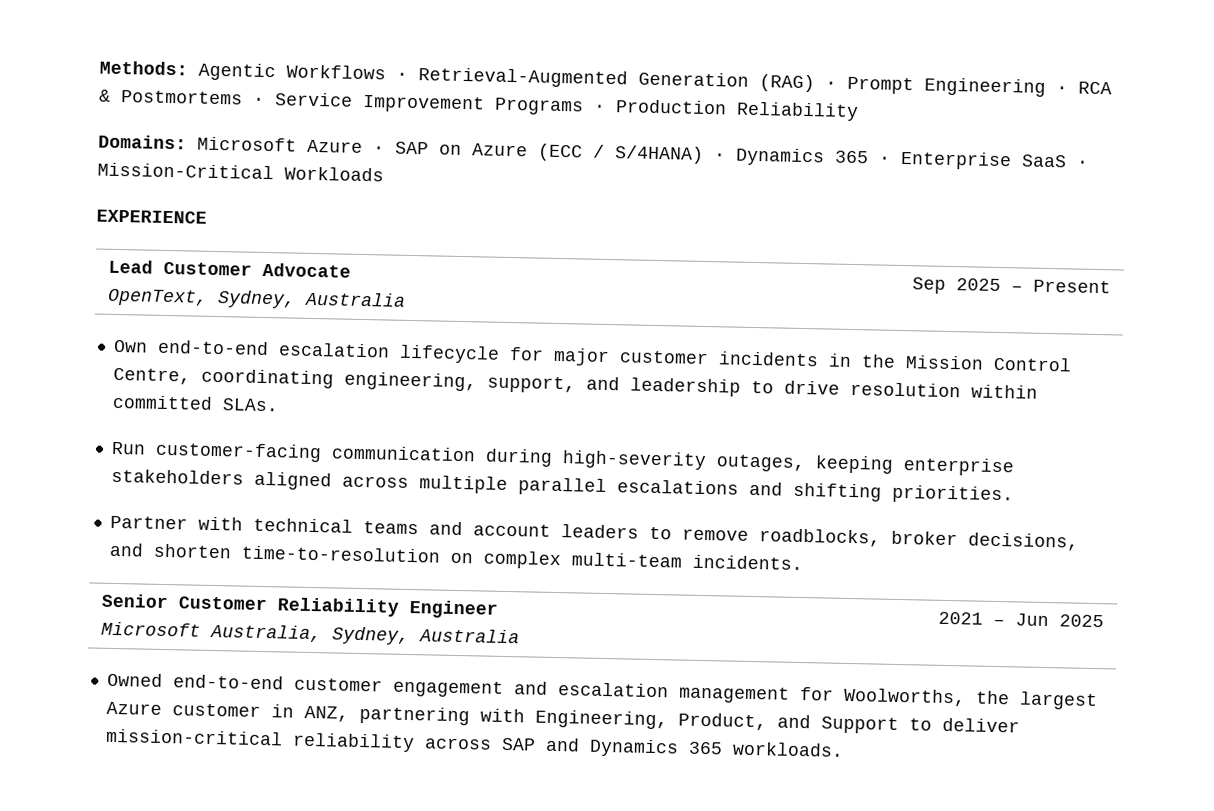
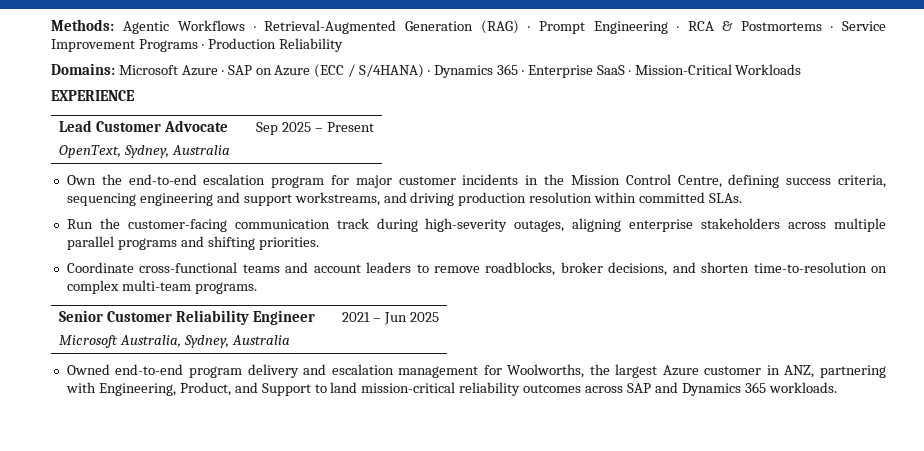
(148, 346) none -> [101,174,122,185] the
[398,344,500,364] lifecycle -> [271,176,325,188] program
[200,368,840,397] coordinating engineering, support, and leadership to drive -> [728,174,886,188] [66,192,527,206] defining success criteria, sequencing engineering and support workstreams, and driving production
(146, 448) none -> [99,218,120,229] the
(476, 453) none -> [336,218,369,229] track
[814,455,894,474] keeping -> [572,218,622,232] aligning
[253,471,332,491] aligned -> (781, 223) none
[616,479,739,495] escalations -> [117,238,177,250] programs
[109,515,353,533] Partner with technical -> [66,262,238,273] Coordinate cross-functional
[691,554,803,571] incidents. -> [194,282,257,294] programs.
[293,677,504,698] customer engagement -> [189,364,299,378] program delivery
[941,717,1020,733] deliver -> [330,382,358,393] land
(415, 742) none -> [523,384,582,393] outcomes

